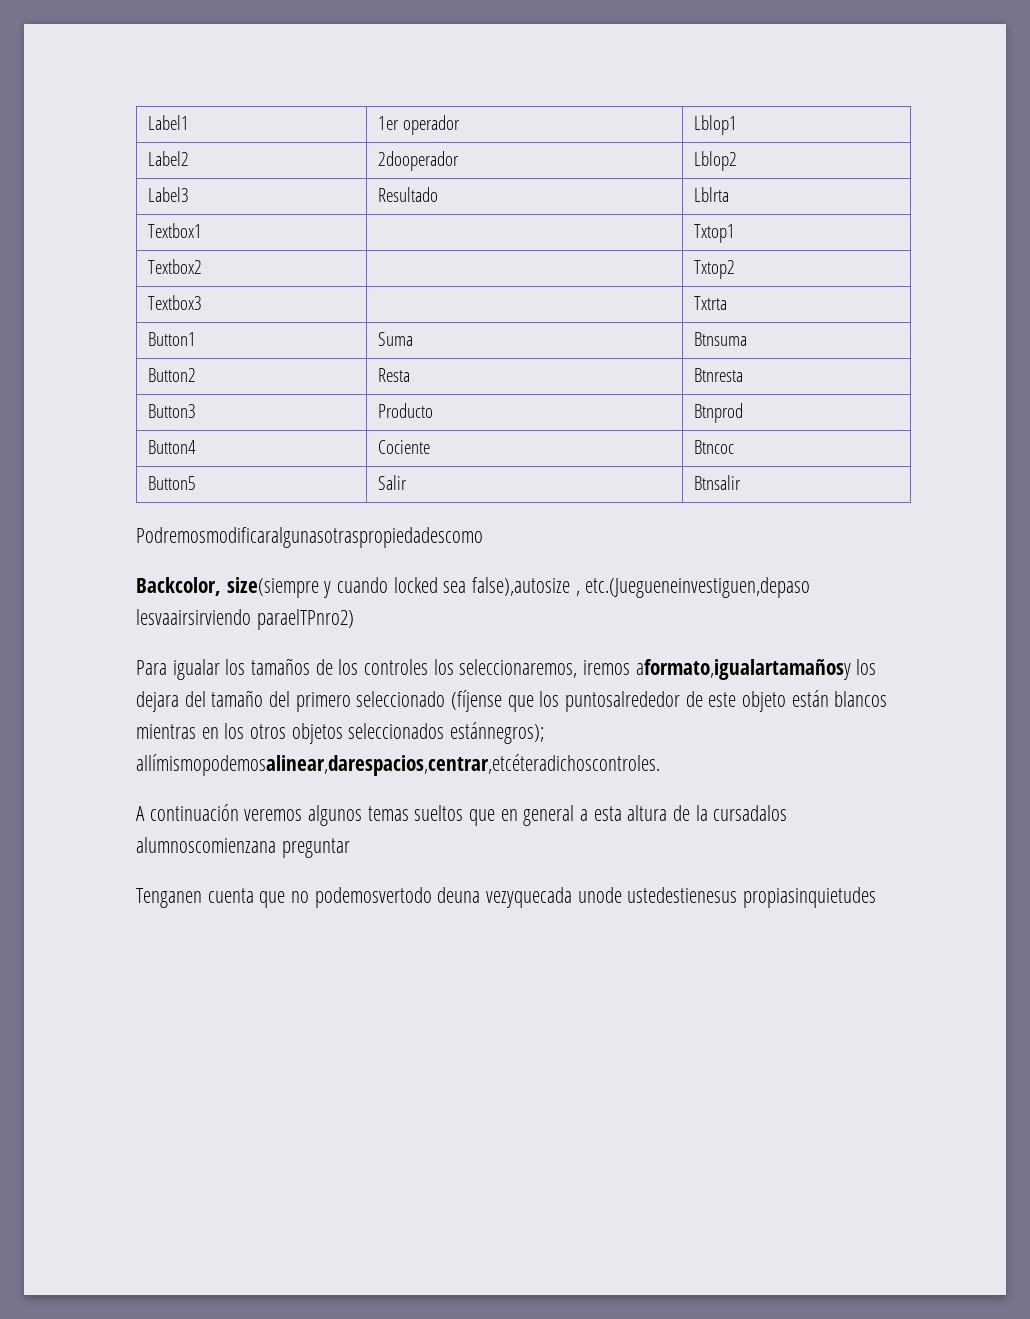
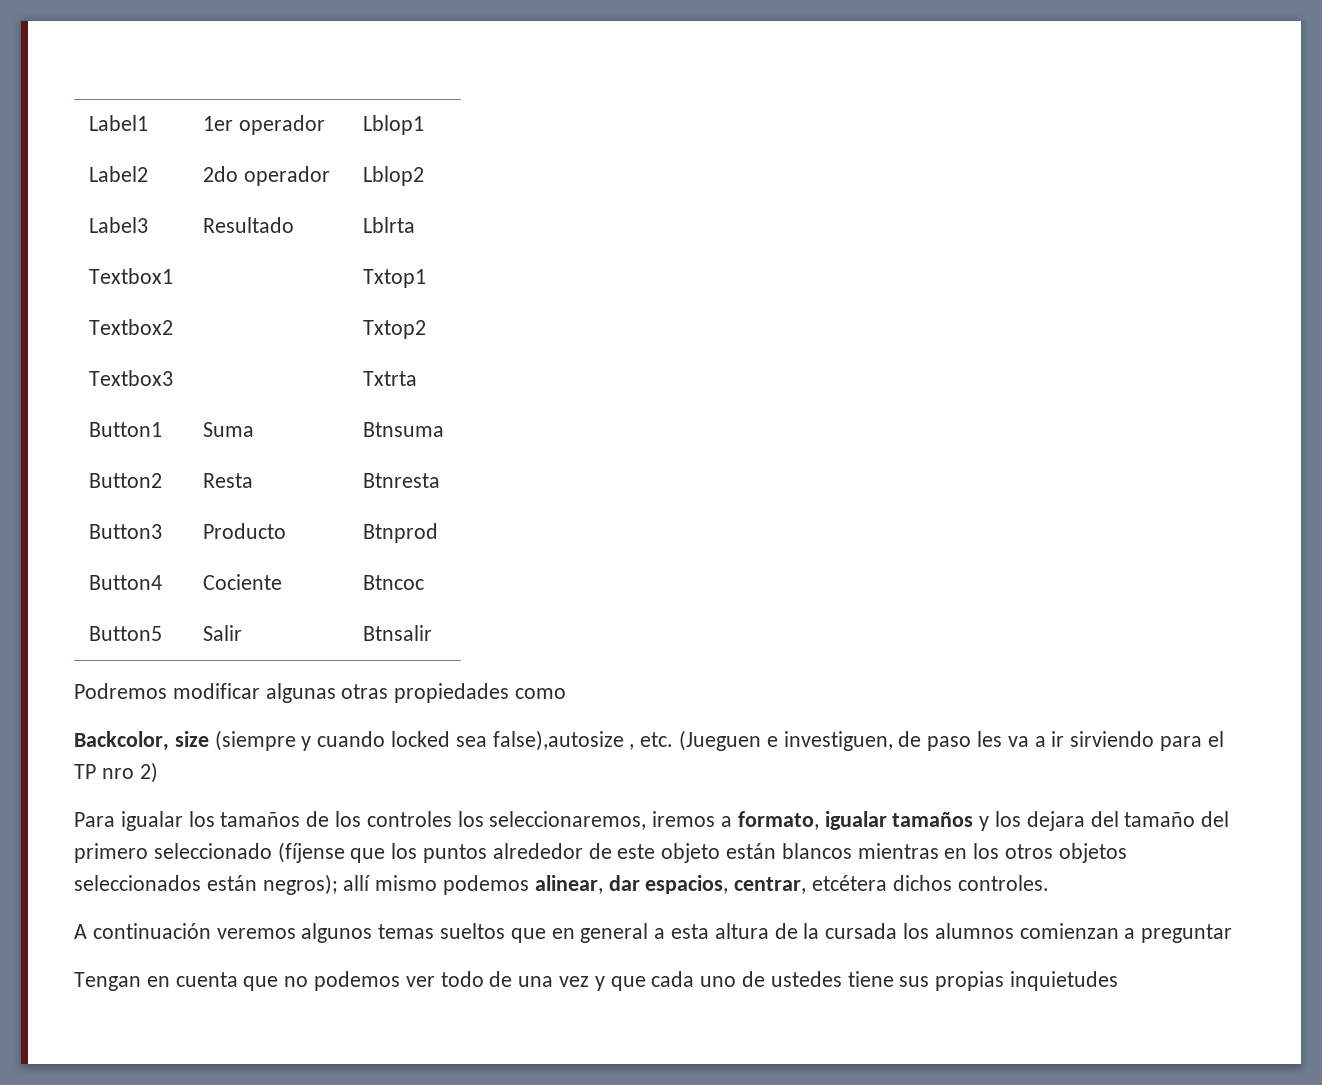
[377,151,459,171] 2dooperador -> [202,166,330,186] 2do operador
[136,527,483,548] Podremosmodificaralgunasotraspropiedadescomo -> [74,683,567,703] Podremos modificar algunas otras propiedades como
[226,577,319,598] size(siempre -> [174,730,296,751] size (siempre
[585,577,811,598] [136,609,354,630] etc.(Juegueneinvestiguen,depaso lesvaairsirviendo paraelTPnro2) -> [640,730,1224,751] [74,762,158,783] etc. (Jueguen e investiguen, de paso les va a ir sirviendo para el TP nro 2)
[635,659,851,680] aformato,igualartamañosy -> [721,811,990,831] a formato, igualar tamaños y
[565,691,681,712] puntosalrededor -> [423,843,583,863] puntos alrededor
[450,722,545,744] [136,754,660,776] estánnegros); allímismopodemosalinear,darespacios,centrar,etcéteradichoscontroles. -> [206,874,1049,895] están negros); allí mismo podemos alinear, dar espacios, centrar, etcétera dichos controles.
[713,805,788,821] [136,837,276,853] cursadalos alumnoscomienzana -> [825,923,1136,939] cursada los alumnos comienzan a
[136,888,202,908] Tenganen -> [74,972,170,991] Tengan en
[314,887,877,908] podemosvertodo deuna vezyquecada unode ustedestienesus propiasinquietudes -> [314,971,1119,991] podemos ver todo de una vez y que cada uno de ustedes tiene sus propias inquietudes

